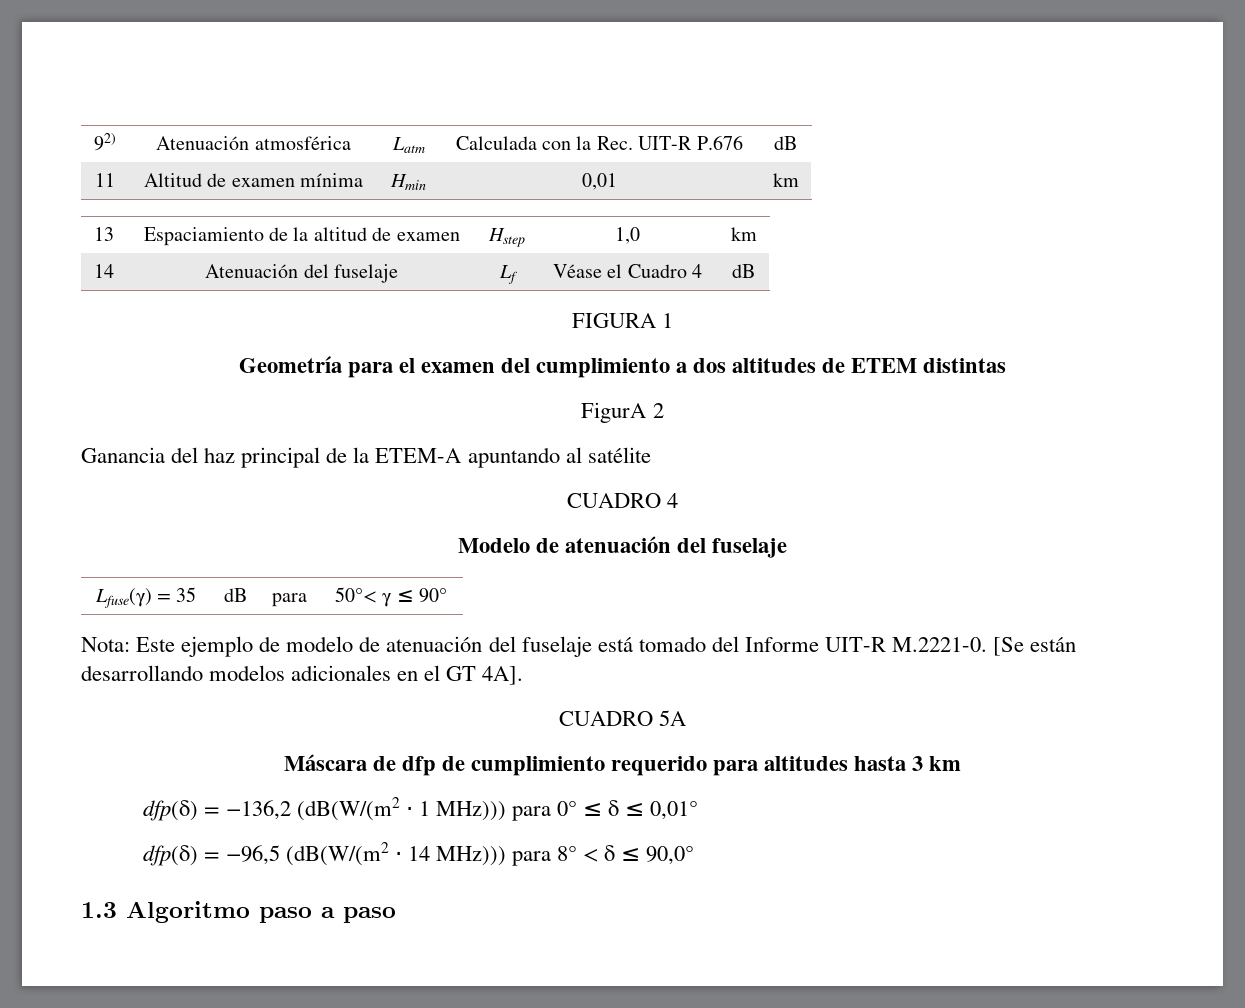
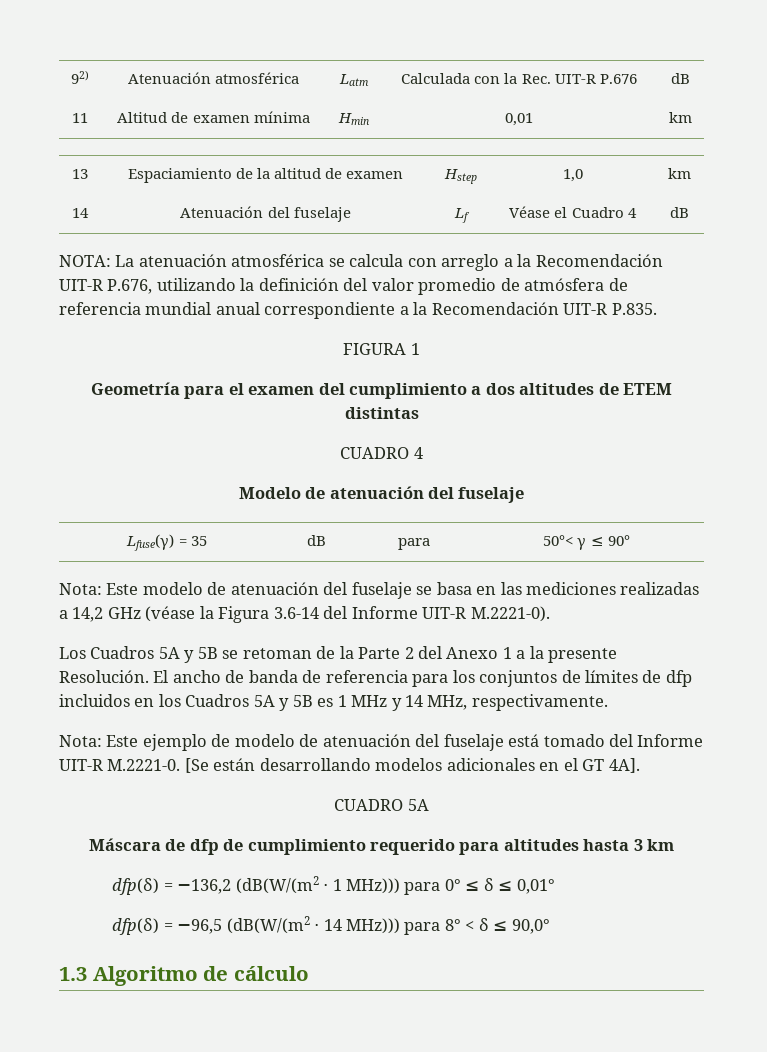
(755, 271) none -> [59,254,663,271] [59,278,628,295] [59,302,657,319] // NOTA: La atenuación atmosférica se calcula con arreglo a la Recomendación UIT-R P.676, utilizando la definición del valor promedio de atmósfera de referencia mundial anual correspondiente a la Recomendación UIT-R P.835.
[581,402,664,423] [81,447,651,468] // FigurA 2 // Ganancia del haz principal de la ETEM-A apuntando al satélite -> (419, 413) none
(448, 595) none -> [59,582,700,599] [59,606,550,623] [59,646,618,663] [59,670,692,687] [59,694,608,711] // Nota: Este modelo de atenuación del fuselaje se basa en las mediciones realizadas a 14,2 GHz (véase la Figura 3.6-14 del Informe UIT-R M.2221-0). // Los Cuadros 5A y 5B se retoman de la Parte 2 del Anexo 1 a la presente Resolución. El ancho de banda de referencia para los conjuntos de límites de dfp incluidos en los Cuadros 5A y 5B es 1 MHz y 14 MHz, respectivamente.
[259,907,396,923] paso a paso -> [203,966,309,981] de cálculo

